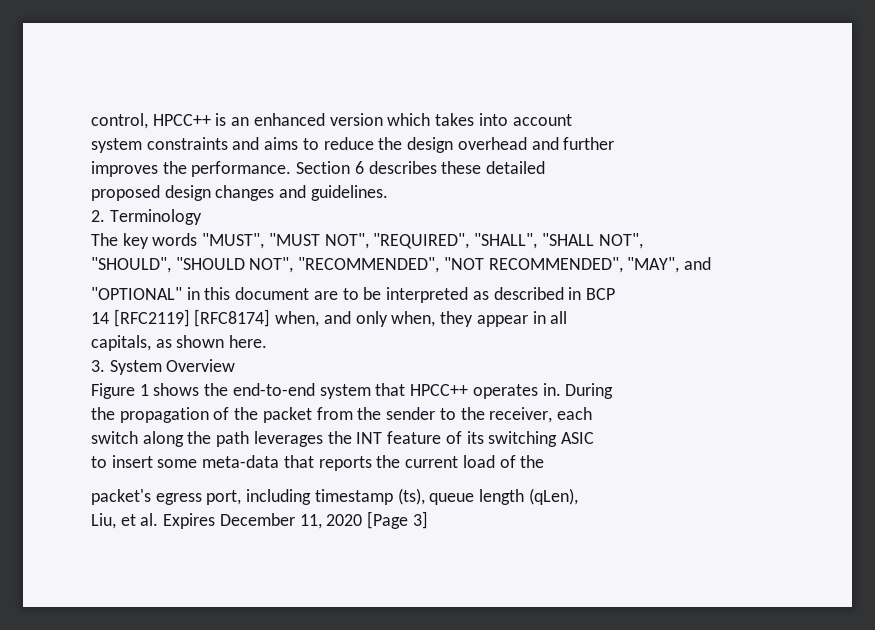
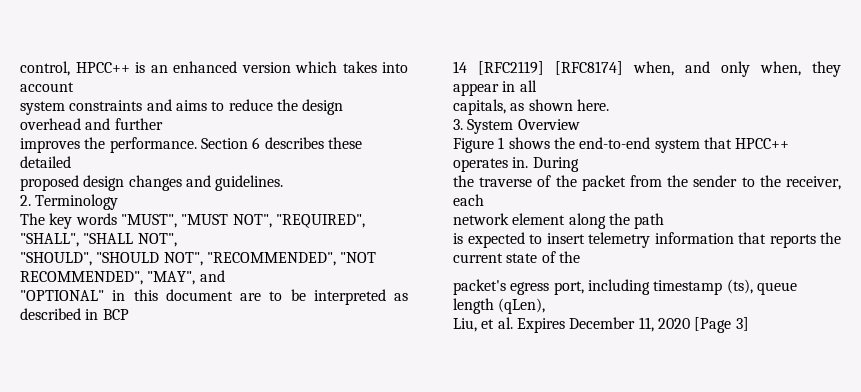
[119,407,209,423] propagation -> [479,177,533,187] traverse
[91,431,138,444] switch -> [453,213,566,225] network element
[253,431,594,447] [91,455,280,468] leverages the INT feature of its switching ASIC // to insert some meta-data -> [453,232,734,248] // is expected to insert telemetry information
[462,455,495,468] load -> [506,253,538,263] state

